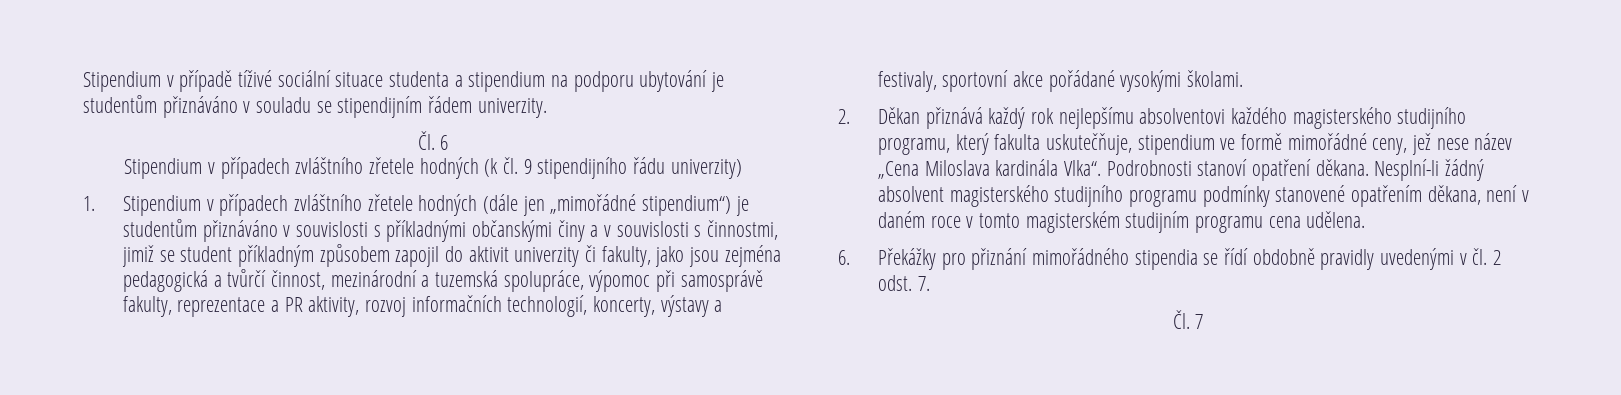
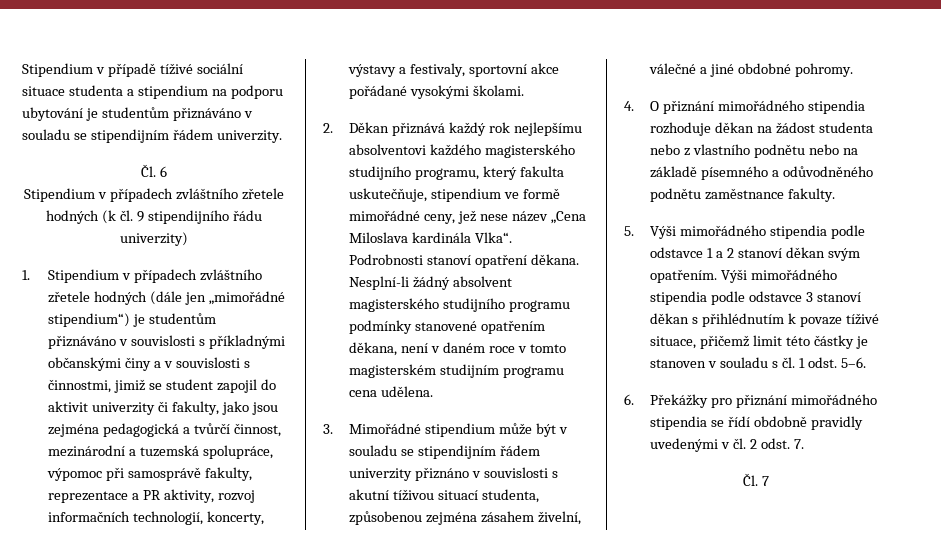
[237,244,390,267] příkladným způsobem -> (214, 384) none
(1366, 219) none -> [323,423,568,437] [349,445,541,459] [349,467,558,481] [349,489,540,503] [349,511,582,525] [649,63,853,77] [624,100,866,114] [650,122,873,136] [650,144,858,158] [650,166,874,180] [650,188,836,202] [624,225,866,239] [650,247,860,261] [650,269,838,283] [650,291,861,305] [650,313,879,327] [650,335,868,349] [650,357,866,368] // 3. Mimořádné stipendium může být v souladu se stipendijním řádem univerzity přiznáno v souvislosti s akutní tíživou situací studenta, způsobenou zejména zásahem živelní, válečné a jiné obdobné pohromy. // 4. O přiznání mimořádného stipendia rozhoduje děkan na žádost studenta nebo z vlastního podnětu nebo na základě písemného a odůvodněného podnětu zaměstnance fakulty. // 5. Výši mimořádného stipendia podle odstavce 1 a 2 stanoví děkan svým opatřením. Výši mimořádného stipendia podle odstavce 3 stanoví děkan s přihlédnutím k povaze tíživé situace, přičemž limit této částky je stanoven v souladu s čl. 1 odst. 5–6.

